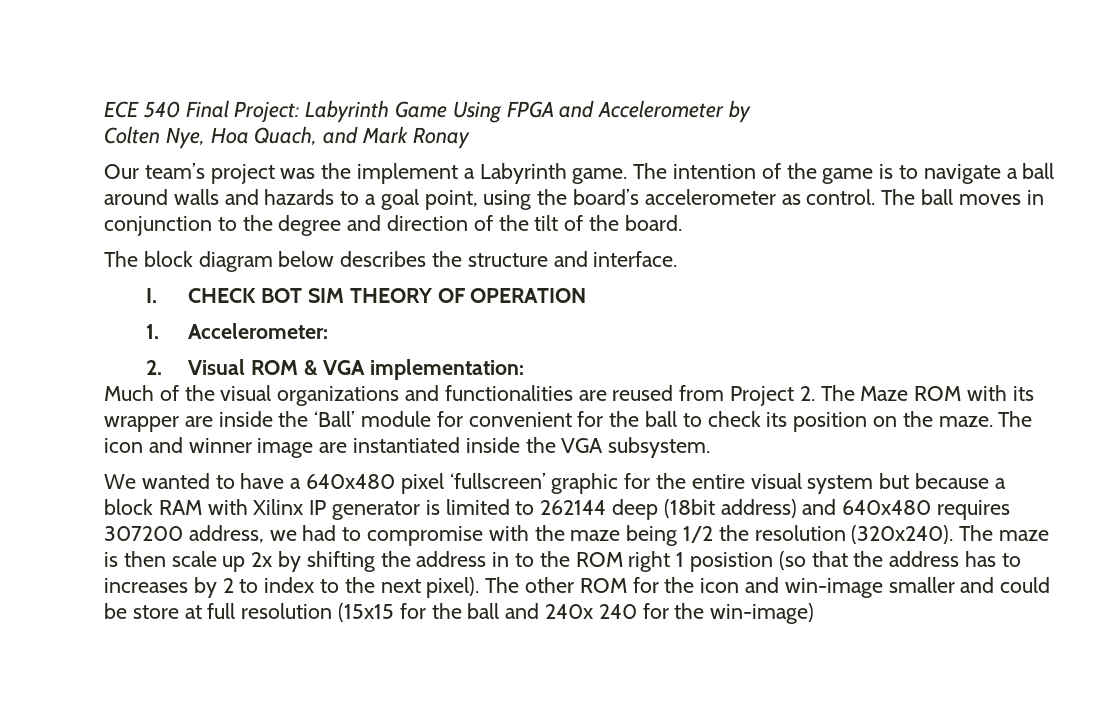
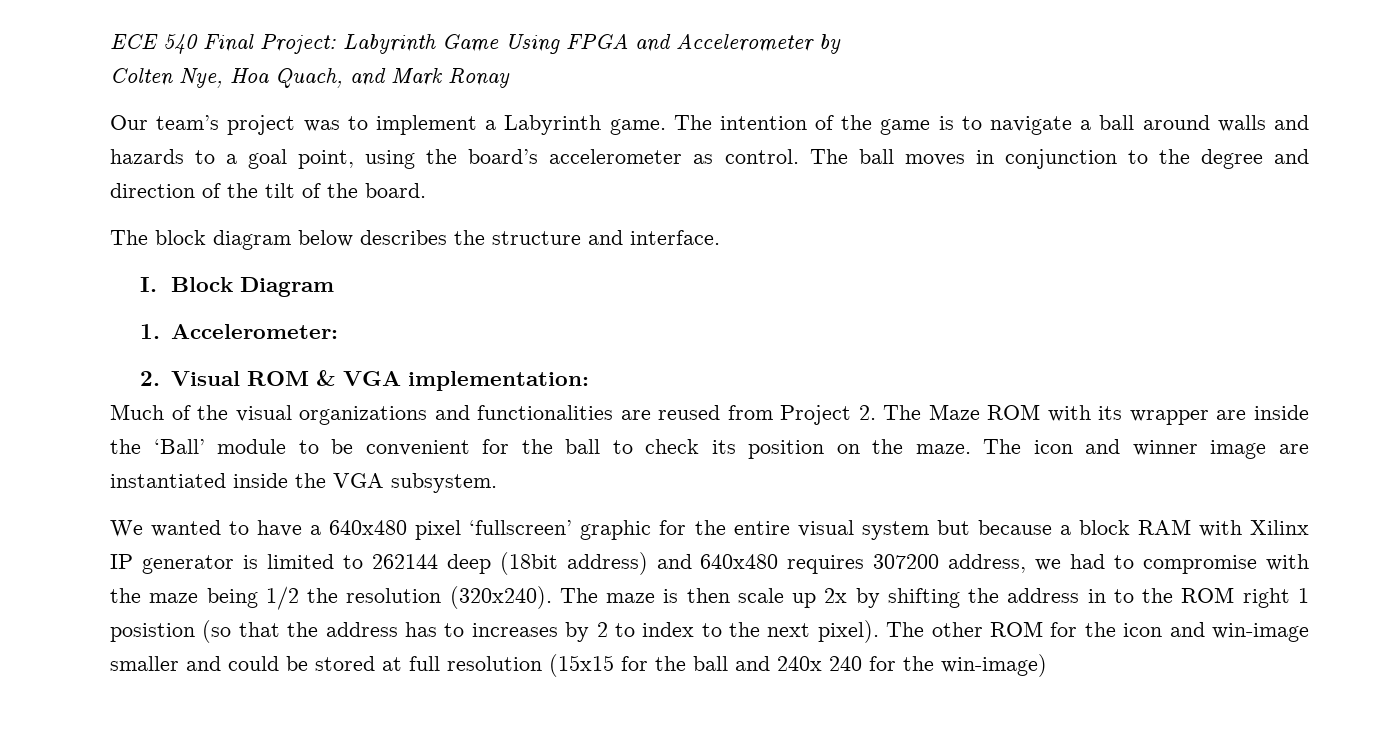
[321,163,352,179] the -> [347,116,368,130] to
[188,288,587,303] CHECK BOT SIM THEORY OF OPERATION -> [170,277,334,297] Block Diagram
[436,411,463,427] for -> [298,439,354,454] to be
[132,605,179,619] store -> [315,656,375,671] stored

